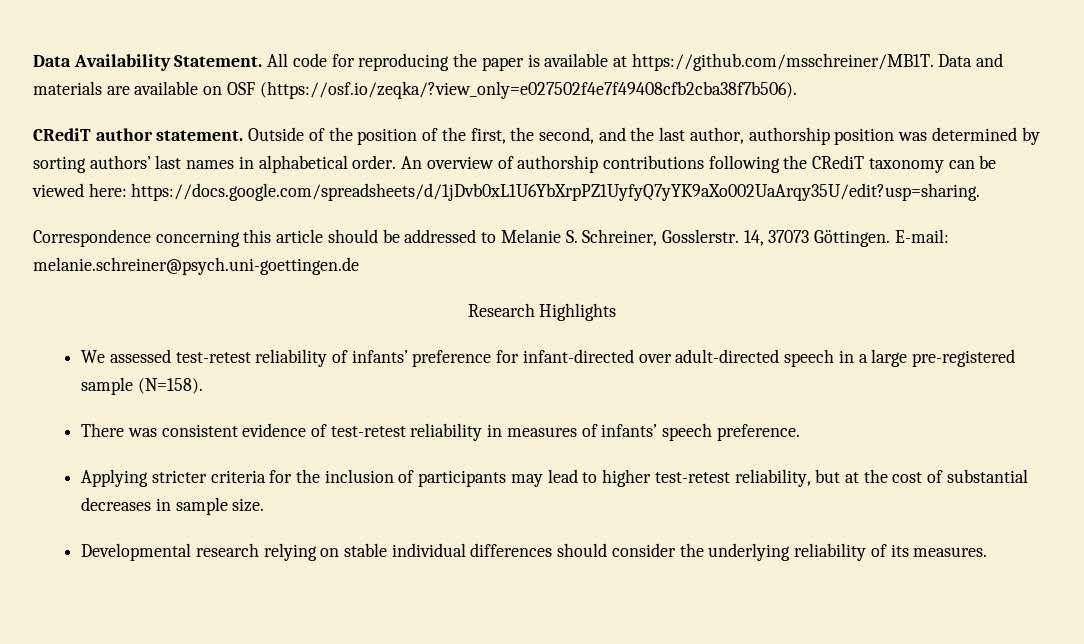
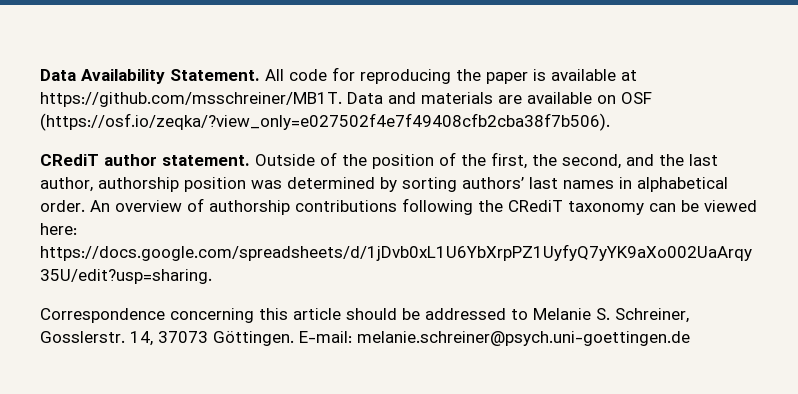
[467,303,617,321] [81,349,1016,367] [81,377,203,395] [81,423,800,441] [81,469,1028,487] [81,497,265,515] [81,543,988,561] // Research Highlights // We assessed test-retest reliability of infants’ preference for infant-directed over adult-directed speech in a large pre-registered sample (N=158). // There was consistent evidence of test-retest reliability in measures of infants’ speech preference. // Applying stricter criteria for the inclusion of participants may lead to higher test-retest reliability, but at the cost of substantial decreases in sample size. // Developmental research relying on stable individual differences should consider the underlying reliability of its measures. -> (690, 338) none

